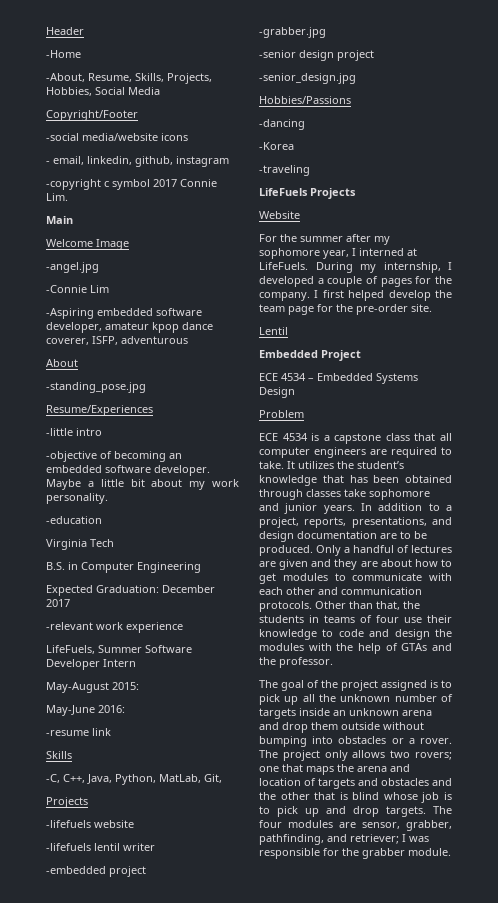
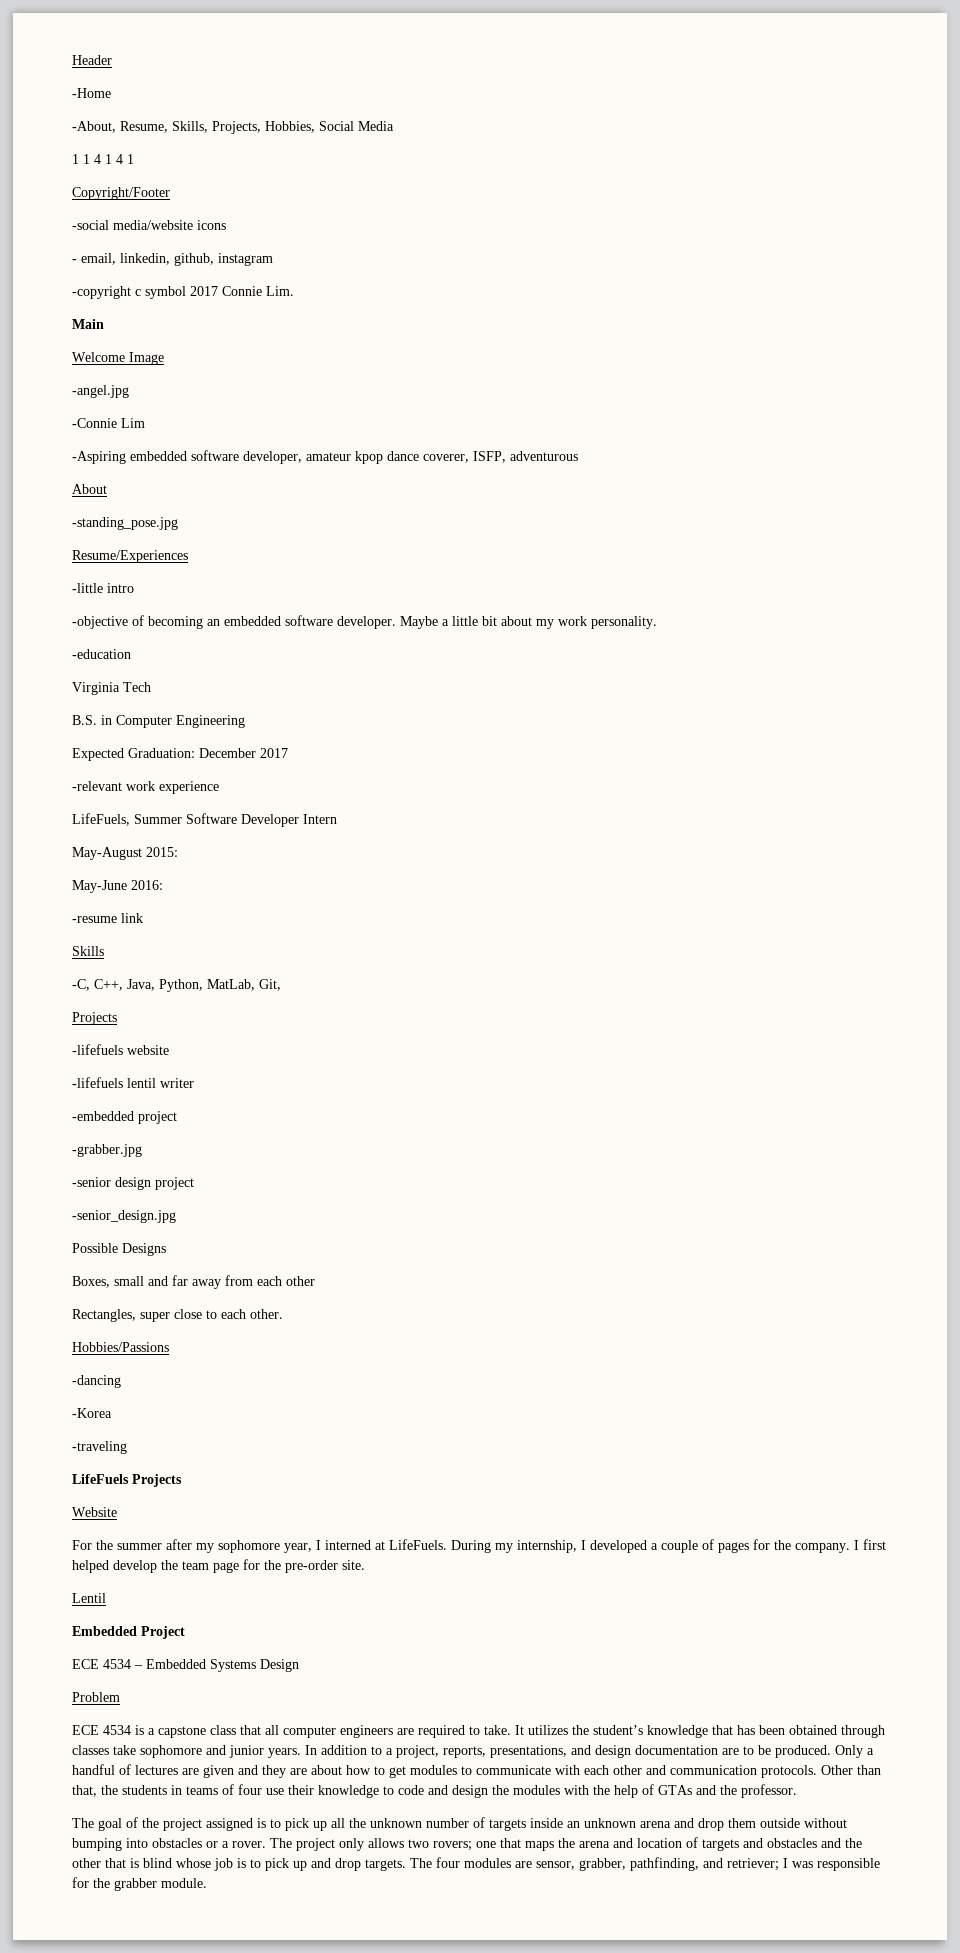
(160, 91) none -> [72,154,134,164] // 1 1 4 1 4 1
(356, 78) none -> [72,1243,166,1256] [72,1275,315,1289] [72,1309,283,1322] // Possible Designs // Boxes, small and far away from each other // Rectangles, super close to each other.

